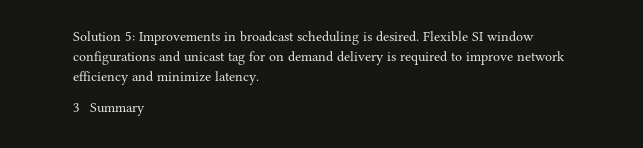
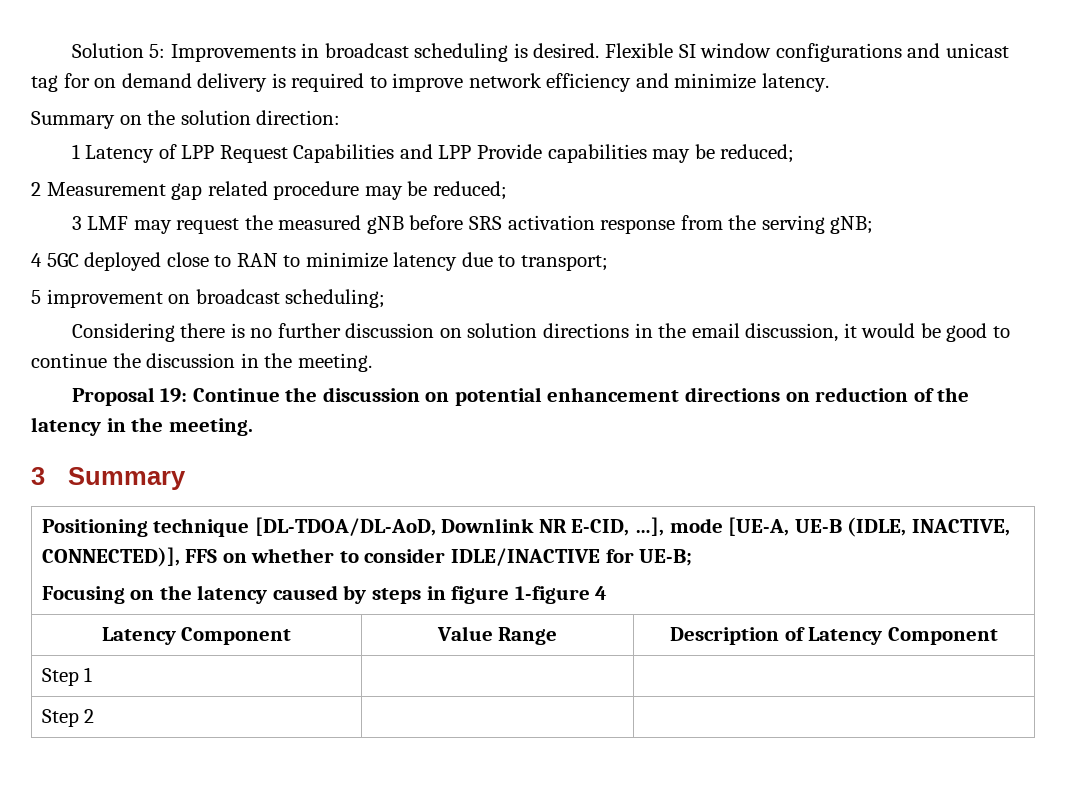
[73,103,145,116] 3 Summary -> [31,110,341,129] [71,144,795,163] [31,181,507,200] [71,215,874,234] [31,252,608,271] [31,289,386,308] [71,323,1010,342] [31,353,372,372] [71,387,970,406] [31,417,253,436] [31,467,186,490] [41,517,1010,537] [41,547,693,567] [41,585,608,604] [101,627,292,645] [436,626,558,645] [670,627,998,645] [41,667,93,686] [41,709,95,727] Summary on the solution direction: // 1 Latency of LPP Request Capabilities and LPP Provide capabilities may be reduced; // 2 Measurement gap related procedure may be reduced; // 3 LMF may request the measured gNB before SRS activation response from the serving gNB; // 4 5GC deployed close to RAN to minimize latency due to transport; // 5 improvement on broadcast scheduling; // Considering there is no further discussion on solution directions in the email discussion, it would be good to continue the discussion in the meeting. // Proposal 19: Continue the discussion on potential enhancement directions on reduction of the latency in the meeting. // 3 Summary // Positioning technique [DL-TDOA/DL-AoD, Downlink NR E-CID, …], mode [UE-A, UE-B (IDLE, INACTIVE, CONNECTED)], FFS on whether to consider IDLE/INACTIVE for UE-B; // Focusing on the latency caused by steps in figure 1-figure 4 // Latency Component | Value Range | Description of Latency Component // Step 1 | | // Step 2 | |

